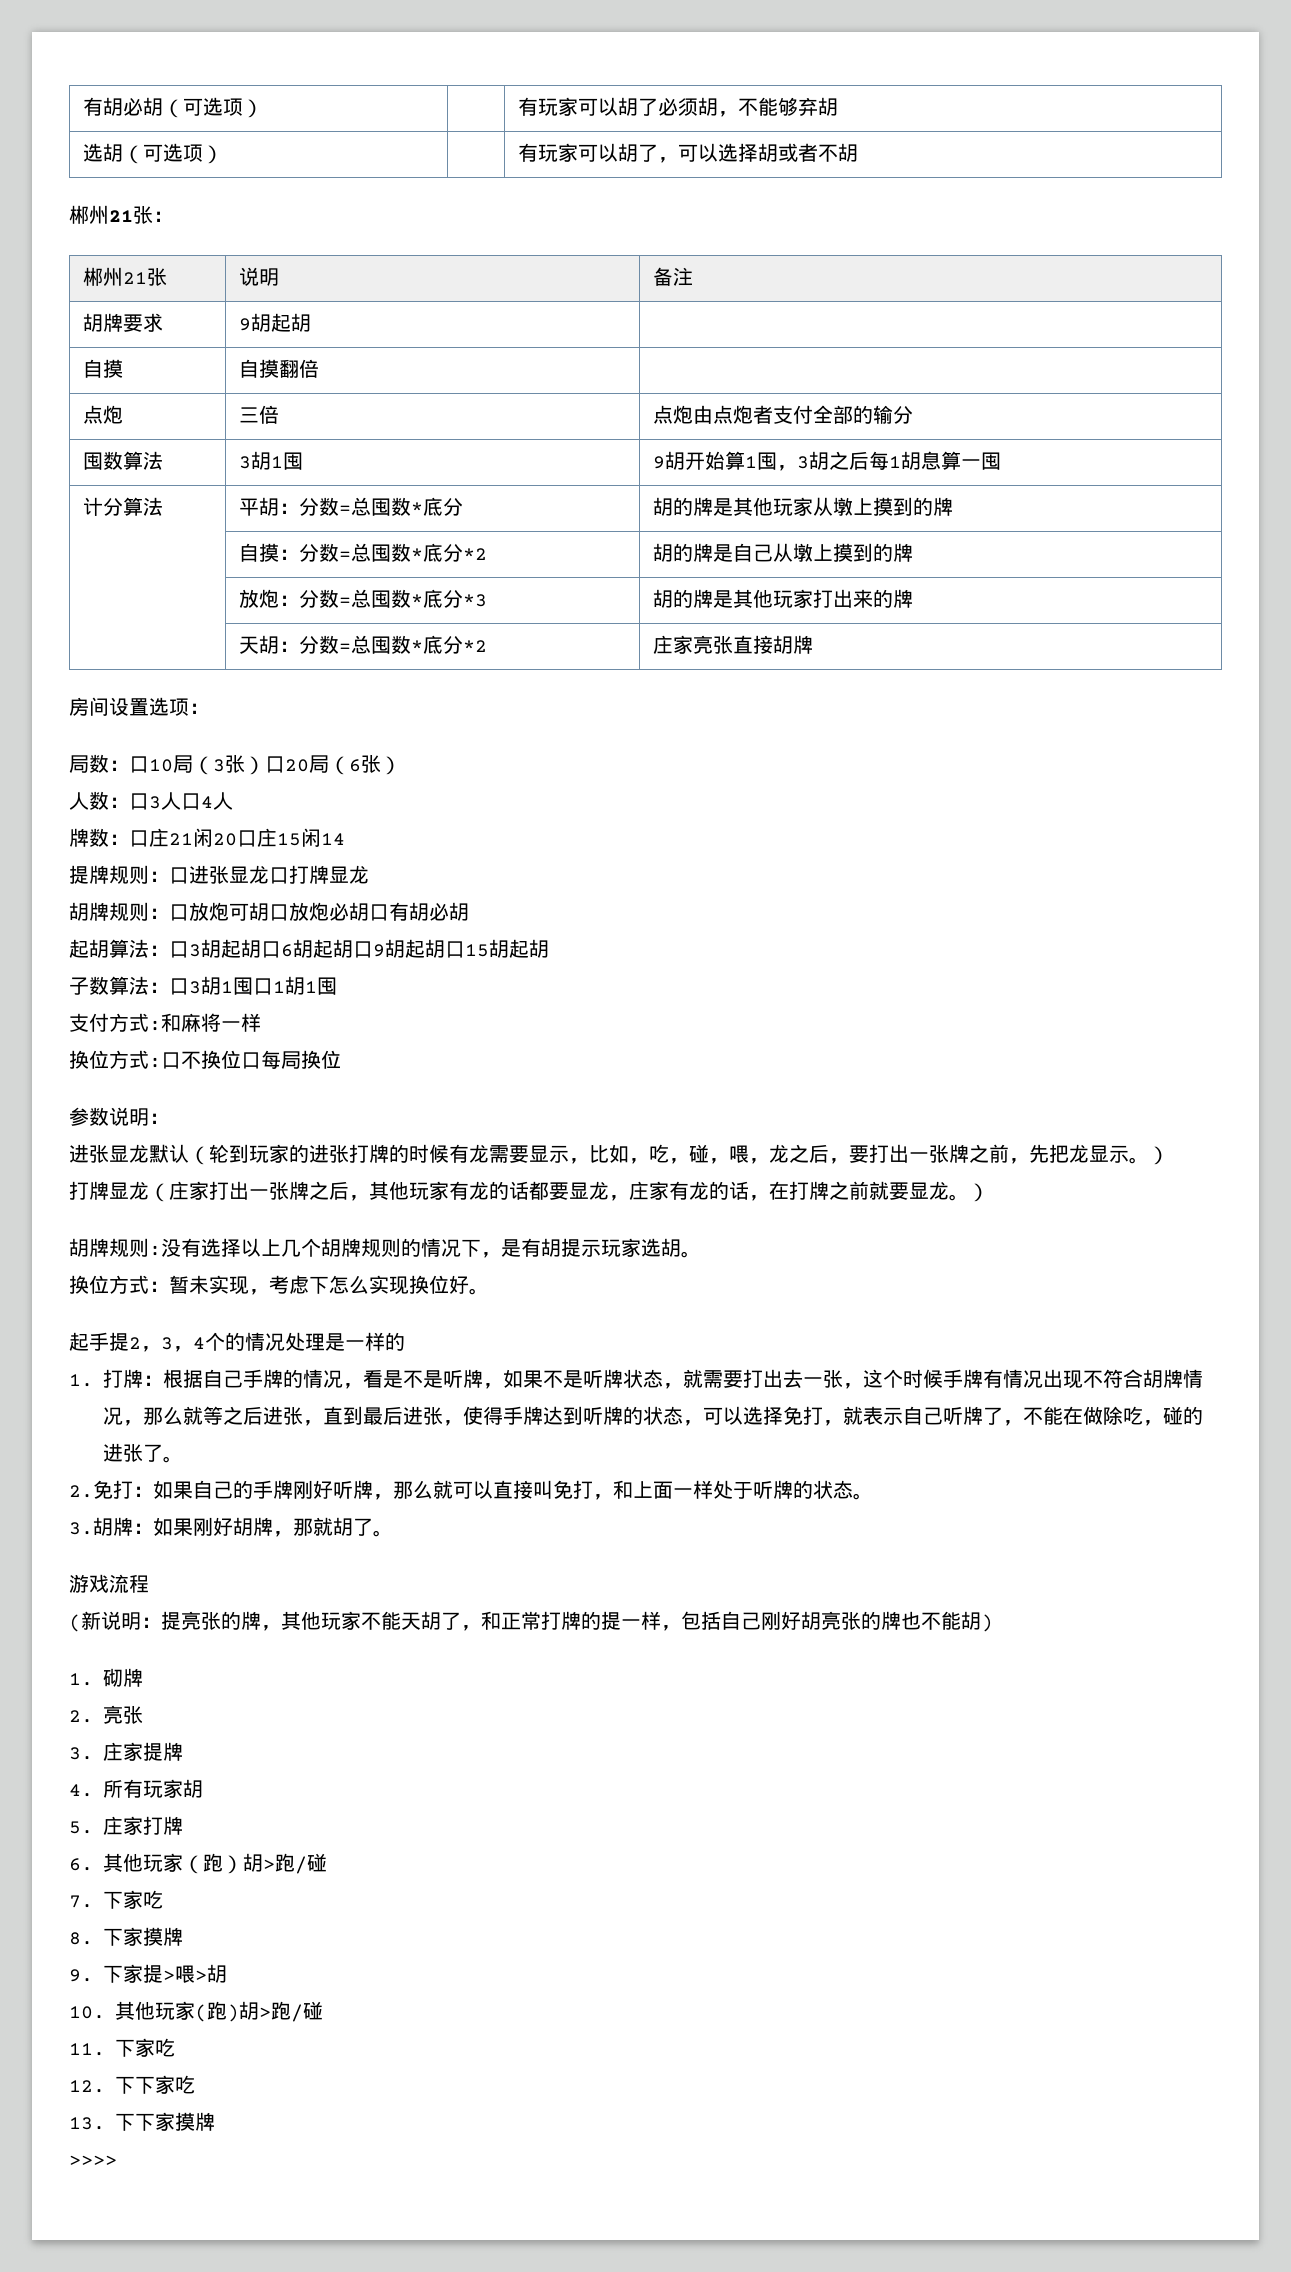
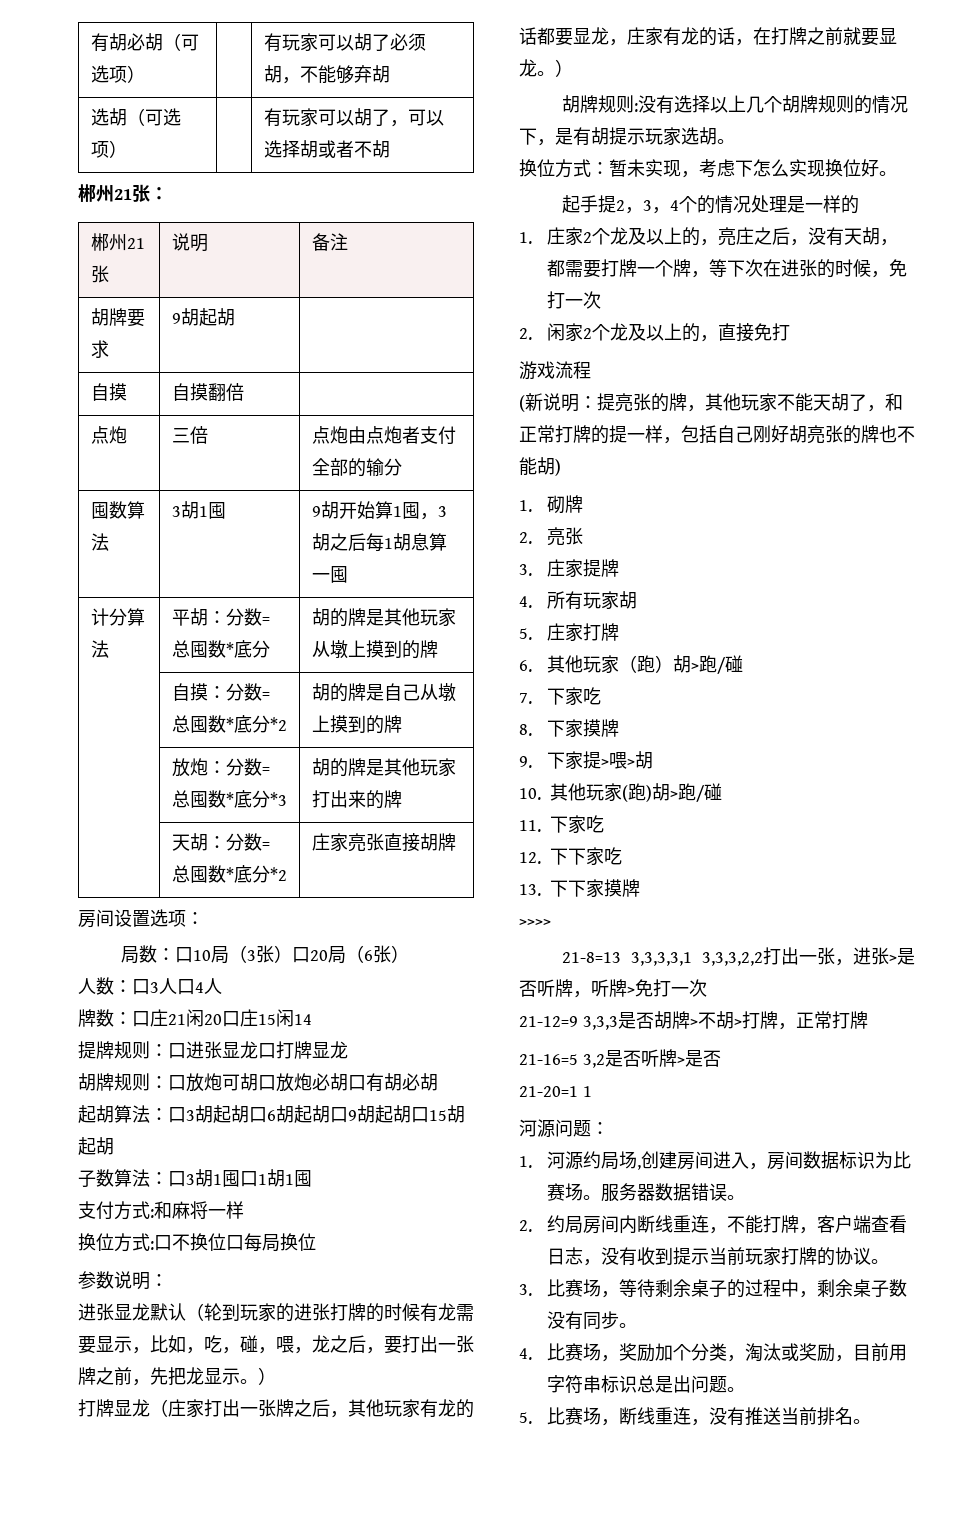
[103,1369,1203,1389] [103,1406,1203,1426] [103,1443,183,1463] [69,1480,873,1500] [69,1517,393,1537] 打牌：根据自己手牌的情况，看是不是听牌，如果不是听牌状态，就需要打出去一张，这个时候手牌有情况出现不符合胡牌情况，那么就等之后进张，直到最后进张，使得手牌达到听牌的状态，可以选择免打，就表示自己听牌了，不能在做除吃，碰的进张了。 // 2.免打：如果自己的手牌刚好听牌，那么就可以直接叫免打，和上面一样处于听牌的状态。 // 3.胡牌：如果刚好胡牌，那就胡了。 -> [547,227,899,246] [547,259,908,278] [547,291,602,309] [519,323,791,342] 庄家2个龙及以上的，亮庄之后，没有天胡，都需要打牌一个牌，等下次在进张的时候，免打一次 // 2.闲家2个龙及以上的，直接免打
(117, 2160) none -> [562,947,915,966] [519,979,707,998] [519,1011,868,1030] [519,1049,721,1068] [519,1086,592,1097] [519,1119,609,1138] [519,1151,912,1170] [547,1183,746,1202] [519,1215,908,1234] [547,1247,890,1266] [519,1279,908,1298] [547,1311,638,1330] [519,1343,908,1362] [547,1375,746,1394] [519,1407,872,1426] // 21-8=13 3,3,3,3,1 3,3,3,2,2打出一张，进张>是否听牌，听牌>免打一次 // 21-12=9 3,3,3是否胡牌>不胡>打牌，正常打牌 // 21-16=5 3,2是否听牌>是否 // 21-20=1 1 // 河源问题： // 1.河源约局场,创建房间进入，房间数据标识为比赛场。服务器数据错误。 // 2.约局房间内断线重连，不能打牌，客户端查看日志，没有收到提示当前玩家打牌的协议。 // 3.比赛场，等待剩余桌子的过程中，剩余桌子数没有同步。 // 4.比赛场，奖励加个分类，淘汰或奖励，目前用字符串标识总是出问题。 // 5.比赛场，断线重连，没有推送当前排名。

